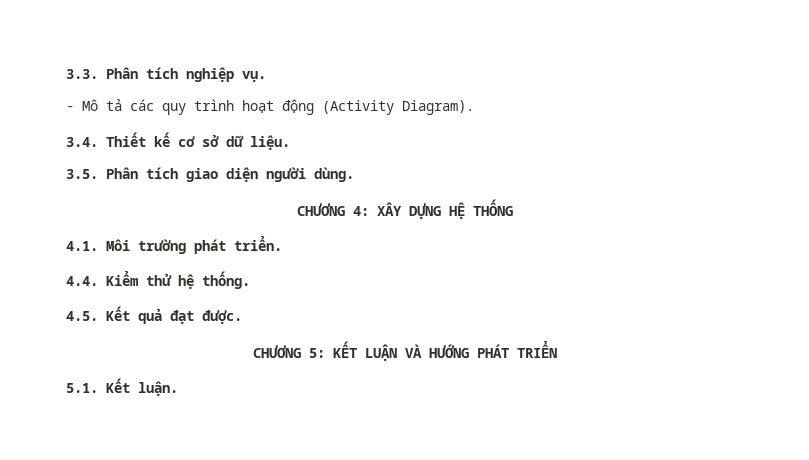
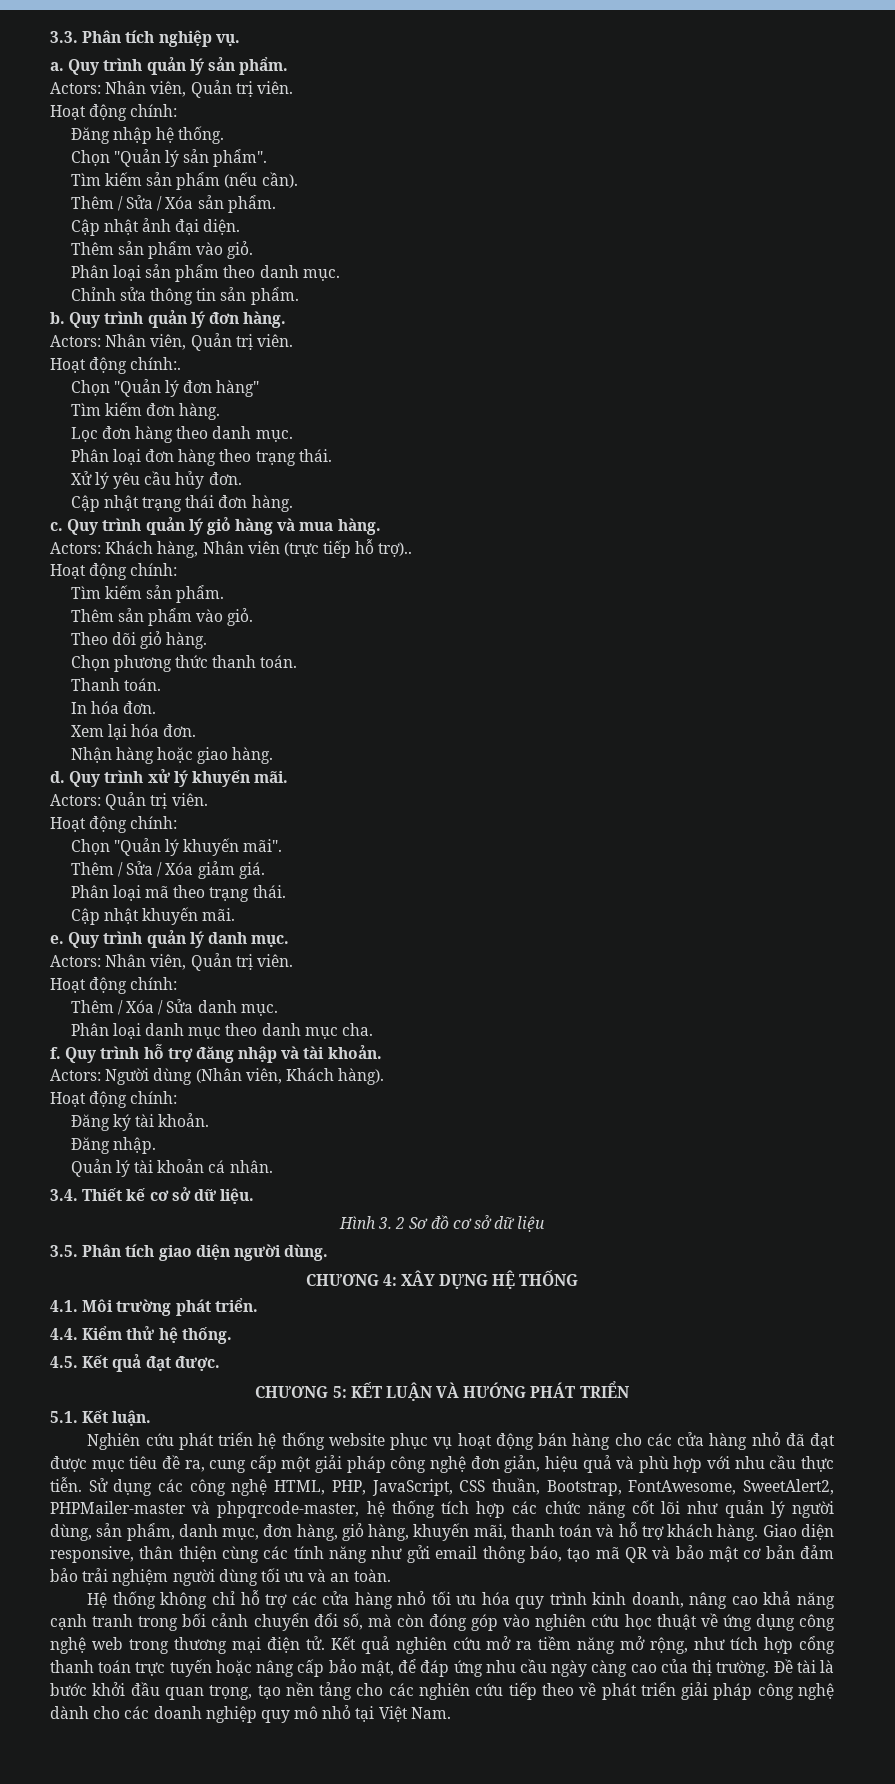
[66,99,474,115] - Mô tả các quy trình hoạt động (Activity Diagram). -> [50,57,289,75] [50,80,293,98] [50,104,178,121] [70,126,225,144] [70,149,268,167] [70,172,298,190] [70,195,276,213] [70,218,241,236] [70,241,254,259] [70,264,340,282] [70,287,299,305] [50,310,287,328] [50,333,293,351] [50,357,182,374] [70,379,260,397] [70,402,221,420] [70,426,293,443] [70,449,332,466] [70,471,242,489] [70,495,293,512] [50,517,381,535] [50,539,413,558] [50,563,178,580] [70,585,225,603] [70,608,254,626] [70,631,208,649] [70,655,298,672] [70,678,161,691] [70,701,156,714] [70,724,197,740] [70,747,274,764] [50,769,289,787] [50,792,208,810] [50,816,178,833] [70,838,283,856] [70,861,265,879] [70,885,286,902] [70,907,236,925] [50,930,290,948] [50,953,293,971] [50,977,178,994] [70,999,278,1016] [70,1023,373,1039] [50,1044,382,1063] [50,1068,385,1085] [50,1091,178,1108] [70,1113,210,1131] [70,1137,156,1154] [70,1159,273,1177] a. Quy trình quản lý sản phẩm. // Actors: Nhân viên, Quản trị viên. // Hoạt động chính: // Đăng nhập hệ thống. // Chọn "Quản lý sản phẩm". // Tìm kiếm sản phẩm (nếu cần). // Thêm / Sửa / Xóa sản phẩm. // Cập nhật ảnh đại diện. // Thêm sản phẩm vào giỏ. // Phân loại sản phẩm theo danh mục. // Chỉnh sửa thông tin sản phẩm. // b. Quy trình quản lý đơn hàng. // Actors: Nhân viên, Quản trị viên. // Hoạt động chính:. // Chọn "Quản lý đơn hàng" // Tìm kiếm đơn hàng. // Lọc đơn hàng theo danh mục. // Phân loại đơn hàng theo trạng thái. // Xử lý yêu cầu hủy đơn. // Cập nhật trạng thái đơn hàng. // c. Quy trình quản lý giỏ hàng và mua hàng. // Actors: Khách hàng, Nhân viên (trực tiếp hỗ trợ).. // Hoạt động chính: // Tìm kiếm sản phẩm. // Thêm sản phẩm vào giỏ. // Theo dõi giỏ hàng. // Chọn phương thức thanh toán. // Thanh toán. // In hóa đơn. // Xem lại hóa đơn. // Nhận hàng hoặc giao hàng. // d. Quy trình xử lý khuyến mãi. // Actors: Quản trị viên. // Hoạt động chính: // Chọn "Quản lý khuyến mãi". // Thêm / Sửa / Xóa giảm giá. // Phân loại mã theo trạng thái. // Cập nhật khuyến mãi. // e. Quy trình quản lý danh mục. // Actors: Nhân viên, Quản trị viên. // Hoạt động chính: // Thêm / Xóa / Sửa danh mục. // Phân loại danh mục theo danh mục cha. // f. Quy trình hỗ trợ đăng nhập và tài khoản. // Actors: Người dùng (Nhân viên, Khách hàng). // Hoạt động chính: // Đăng ký tài khoản. // Đăng nhập. // Quản lý tài khoản cá nhân.
(290, 142) none -> [338,1215,546,1232] // Hình 3. 2 Sơ đồ cơ sở dữ liệu
(178, 388) none -> [87,1432,836,1450] [50,1455,834,1473] [50,1477,834,1496] [50,1500,835,1518] [50,1522,835,1541] [50,1545,835,1563] [50,1568,391,1586] [87,1590,835,1609] [50,1613,836,1631] [50,1636,836,1654] [50,1659,835,1677] [50,1682,834,1700] [50,1705,451,1723] // Nghiên cứu phát triển hệ thống website phục vụ hoạt động bán hàng cho các cửa hàng nhỏ đã đạt được mục tiêu đề ra, cung cấp một giải pháp công nghệ đơn giản, hiệu quả và phù hợp với nhu cầu thực tiễn. Sử dụng các công nghệ HTML, PHP, JavaScript, CSS thuần, Bootstrap, FontAwesome, SweetAlert2, PHPMailer-master và phpqrcode-master, hệ thống tích hợp các chức năng cốt lõi như quản lý người dùng, sản phẩm, danh mục, đơn hàng, giỏ hàng, khuyến mãi, thanh toán và hỗ trợ khách hàng. Giao diện responsive, thân thiện cùng các tính năng như gửi email thông báo, tạo mã QR và bảo mật cơ bản đảm bảo trải nghiệm người dùng tối ưu và an toàn. // Hệ thống không chỉ hỗ trợ các cửa hàng nhỏ tối ưu hóa quy trình kinh doanh, nâng cao khả năng cạnh tranh trong bối cảnh chuyển đổi số, mà còn đóng góp vào nghiên cứu học thuật về ứng dụng công nghệ web trong thương mại điện tử. Kết quả nghiên cứu mở ra tiềm năng mở rộng, như tích hợp cổng thanh toán trực tuyến hoặc nâng cấp bảo mật, để đáp ứng nhu cầu ngày càng cao của thị trường. Đề tài là bước khởi đầu quan trọng, tạo nền tảng cho các nghiên cứu tiếp theo về phát triển giải pháp công nghệ dành cho các doanh nghiệp quy mô nhỏ tại Việt Nam.

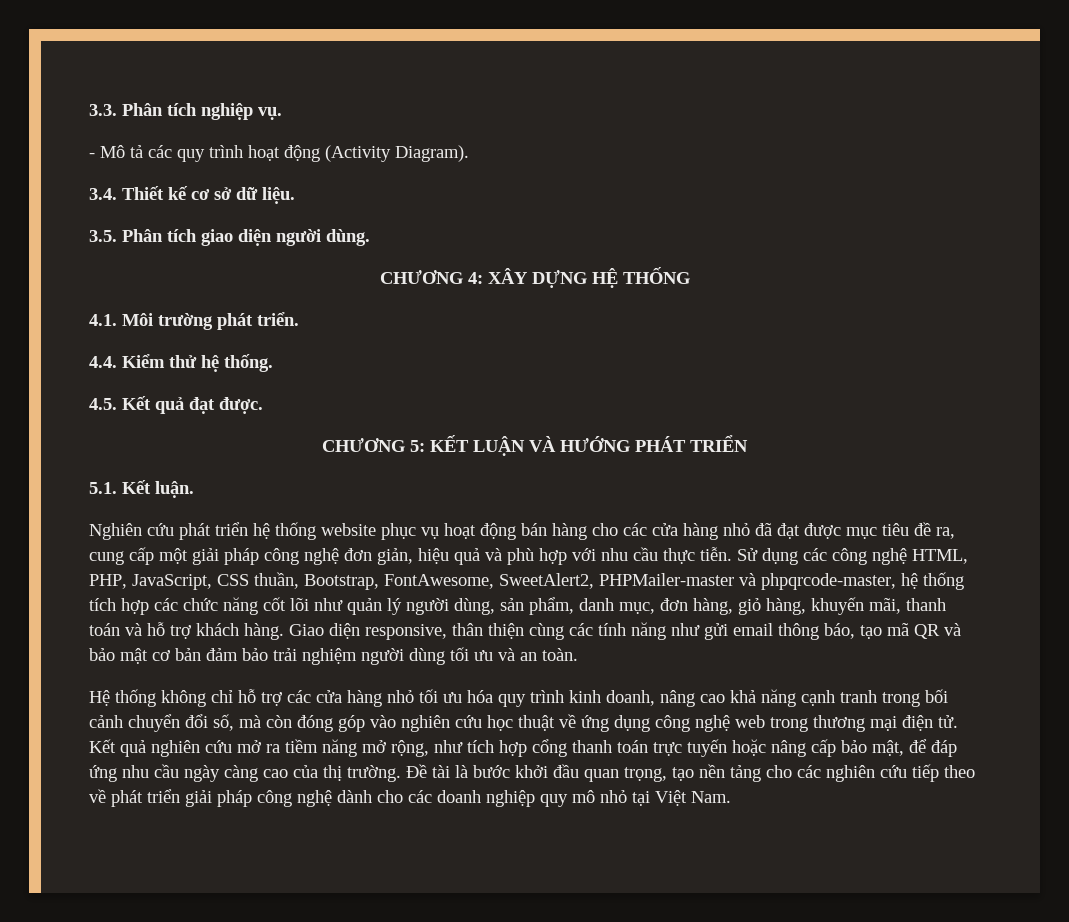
[50,57,289,75] [50,80,293,98] [50,104,178,121] [70,126,225,144] [70,149,268,167] [70,172,298,190] [70,195,276,213] [70,218,241,236] [70,241,254,259] [70,264,340,282] [70,287,299,305] [50,310,287,328] [50,333,293,351] [50,357,182,374] [70,379,260,397] [70,402,221,420] [70,426,293,443] [70,449,332,466] [70,471,242,489] [70,495,293,512] [50,517,381,535] [50,539,413,558] [50,563,178,580] [70,585,225,603] [70,608,254,626] [70,631,208,649] [70,655,298,672] [70,678,161,691] [70,701,156,714] [70,724,197,740] [70,747,274,764] [50,769,289,787] [50,792,208,810] [50,816,178,833] [70,838,283,856] [70,861,265,879] [70,885,286,902] [70,907,236,925] [50,930,290,948] [50,953,293,971] [50,977,178,994] [70,999,278,1016] [70,1023,373,1039] [50,1044,382,1063] [50,1068,385,1085] [50,1091,178,1108] [70,1113,210,1131] [70,1137,156,1154] [70,1159,273,1177] a. Quy trình quản lý sản phẩm. // Actors: Nhân viên, Quản trị viên. // Hoạt động chính: // Đăng nhập hệ thống. // Chọn "Quản lý sản phẩm". // Tìm kiếm sản phẩm (nếu cần). // Thêm / Sửa / Xóa sản phẩm. // Cập nhật ảnh đại diện. // Thêm sản phẩm vào giỏ. // Phân loại sản phẩm theo danh mục. // Chỉnh sửa thông tin sản phẩm. // b. Quy trình quản lý đơn hàng. // Actors: Nhân viên, Quản trị viên. // Hoạt động chính:. // Chọn "Quản lý đơn hàng" // Tìm kiếm đơn hàng. // Lọc đơn hàng theo danh mục. // Phân loại đơn hàng theo trạng thái. // Xử lý yêu cầu hủy đơn. // Cập nhật trạng thái đơn hàng. // c. Quy trình quản lý giỏ hàng và mua hàng. // Actors: Khách hàng, Nhân viên (trực tiếp hỗ trợ).. // Hoạt động chính: // Tìm kiếm sản phẩm. // Thêm sản phẩm vào giỏ. // Theo dõi giỏ hàng. // Chọn phương thức thanh toán. // Thanh toán. // In hóa đơn. // Xem lại hóa đơn. // Nhận hàng hoặc giao hàng. // d. Quy trình xử lý khuyến mãi. // Actors: Quản trị viên. // Hoạt động chính: // Chọn "Quản lý khuyến mãi". // Thêm / Sửa / Xóa giảm giá. // Phân loại mã theo trạng thái. // Cập nhật khuyến mãi. // e. Quy trình quản lý danh mục. // Actors: Nhân viên, Quản trị viên. // Hoạt động chính: // Thêm / Xóa / Sửa danh mục. // Phân loại danh mục theo danh mục cha. // f. Quy trình hỗ trợ đăng nhập và tài khoản. // Actors: Người dùng (Nhân viên, Khách hàng). // Hoạt động chính: // Đăng ký tài khoản. // Đăng nhập. // Quản lý tài khoản cá nhân. -> [89,145,469,162] - Mô tả các quy trình hoạt động (Activity Diagram).
[338,1215,546,1232] // Hình 3. 2 Sơ đồ cơ sở dữ liệu -> (295, 195) none

